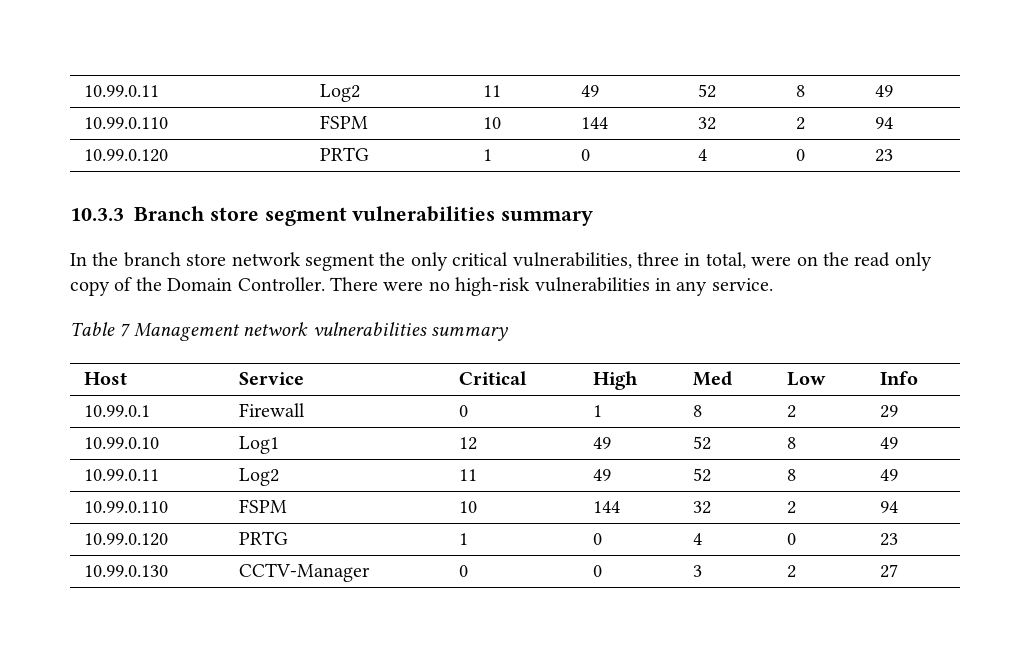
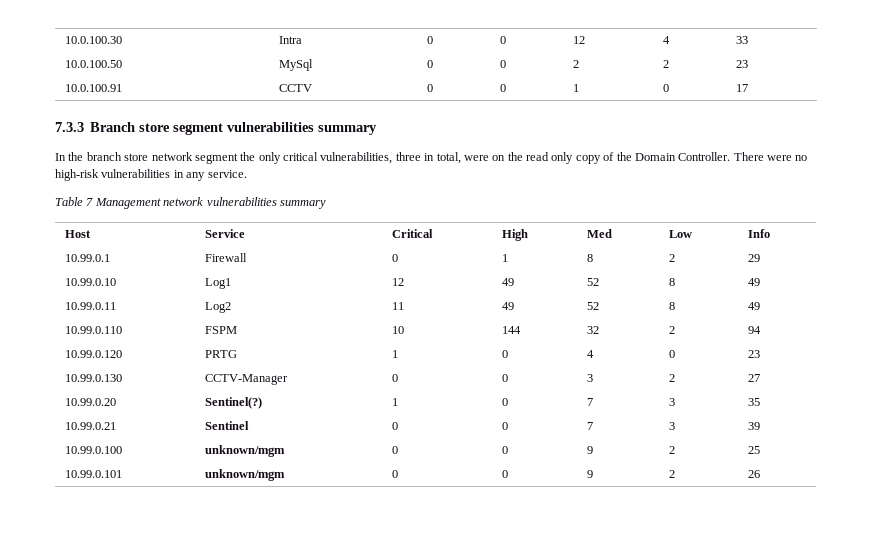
[83,85,159,97] [319,84,360,102] [482,85,501,97] [580,85,599,97] [697,84,716,98] [795,85,805,97] [874,85,893,97] [83,117,168,129] [319,115,368,129] [482,117,501,129] [580,117,608,129] [697,117,716,130] [795,117,805,130] [874,117,893,129] [83,149,168,162] [319,147,369,161] [482,149,492,161] [580,149,590,161] [697,149,707,161] [795,149,805,161] [874,149,893,162] [70,208,124,221] 10.99.0.11 | Log2 | 11 | 49 | 52 | 8 | 49 // 10.99.0.110 | FSPM | 10 | 144 | 32 | 2 | 94 // 10.99.0.120 | PRTG | 1 | 0 | 4 | 0 | 23 // 10.3.3 -> [64,36,122,44] [278,36,302,44] [426,36,433,44] [499,36,506,44] [572,36,585,44] [662,36,670,44] [735,36,748,44] [64,60,122,68] [278,59,313,71] [426,60,433,68] [499,60,506,68] [572,60,579,68] [662,60,669,68] [735,60,748,68] [64,84,122,92] [278,84,312,92] [426,84,433,92] [499,84,506,92] [572,84,579,92] [662,84,669,92] [735,84,748,92] [55,122,84,132] 10.0.100.30 | Intra | 0 | 0 | 12 | 4 | 33 // 10.0.100.50 | MySql | 0 | 0 | 2 | 2 | 23 // 10.0.100.91 | CCTV | 0 | 0 | 1 | 0 | 17 // 7.3.3
(898, 571) none -> [64,398,116,406] [204,397,262,409] [391,398,398,406] [501,398,508,406] [586,398,593,406] [668,398,675,406] [747,398,760,406] [64,422,116,430] [204,421,249,430] [391,422,398,430] [501,422,508,430] [586,422,593,430] [668,422,675,430] [747,422,760,430] [64,446,122,454] [204,445,285,457] [391,446,398,454] [501,446,508,454] [586,446,593,454] [668,446,675,454] [747,446,760,454] [64,470,122,478] [204,469,285,481] [391,470,398,478] [501,470,508,478] [586,470,593,478] [668,470,675,478] [747,470,760,478] // 10.99.0.20 | Sentinel(?) | 1 | 0 | 7 | 3 | 35 // 10.99.0.21 | Sentinel | 0 | 0 | 7 | 3 | 39 // 10.99.0.100 | unknown/mgm | 0 | 0 | 9 | 2 | 25 // 10.99.0.101 | unknown/mgm | 0 | 0 | 9 | 2 | 26

